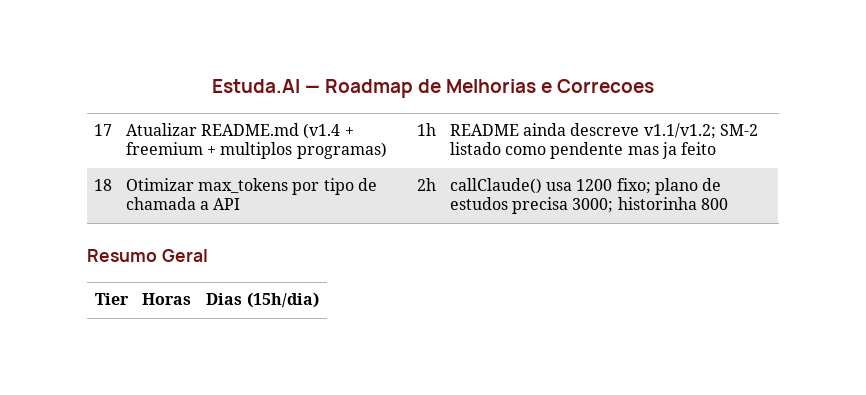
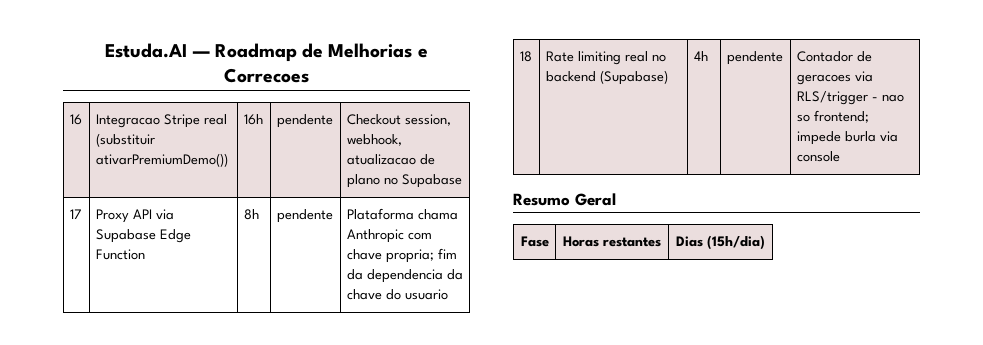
[93,124,112,136] [125,123,354,139] [125,142,387,159] [416,123,436,136] [449,123,759,139] [449,142,717,159] [93,179,112,191] [125,178,378,195] [125,197,241,210] [416,178,436,191] [449,178,722,195] [449,197,729,214] 17 | Atualizar README.md (v1.4 + freemium + multiplos programas) | 1h | README ainda descreve v1.1/v1.2; SM-2 listado como pendente mas ja feito // 18 | Otimizar max_tokens por tipo de chamada a API | 2h | callClaude() usa 1200 fixo; plano de estudos precisa 3000; historinha 800 -> [69,114,82,125] [95,114,227,128] [95,133,155,147] [95,153,228,167] [243,114,263,125] [276,114,333,128] [346,114,451,126] [346,134,402,146] [346,154,435,165] [346,174,462,188] [69,209,82,219] [95,209,174,223] [95,229,191,243] [95,249,145,260] [243,209,259,220] [276,209,333,223] [346,208,458,220] [346,229,432,243] [346,248,457,263] [346,269,463,283] [346,289,448,300] [519,51,532,62] [545,51,666,65] [545,70,668,85] [693,51,708,61] [726,51,783,65] [796,51,872,62] [796,71,873,85] [796,91,904,105] [796,110,869,123] [796,131,898,145] [796,151,840,162] 16 | Integracao Stripe real (substituir ativarPremiumDemo()) | 16h | pendente | Checkout session, webhook, atualizacao de plano no Supabase // 17 | Proxy API via Supabase Edge Function | 8h | pendente | Plataforma chama Anthropic com chave propria; fim da dependencia da chave do usuario // 18 | Rate limiting real no backend (Supabase) | 4h | pendente | Contador de geracoes via RLS/trigger - nao so frontend; impede burla via console
[94,293,129,305] Tier -> [520,236,549,247] Fase
(191, 299) none -> [603,237,661,247] restantes

